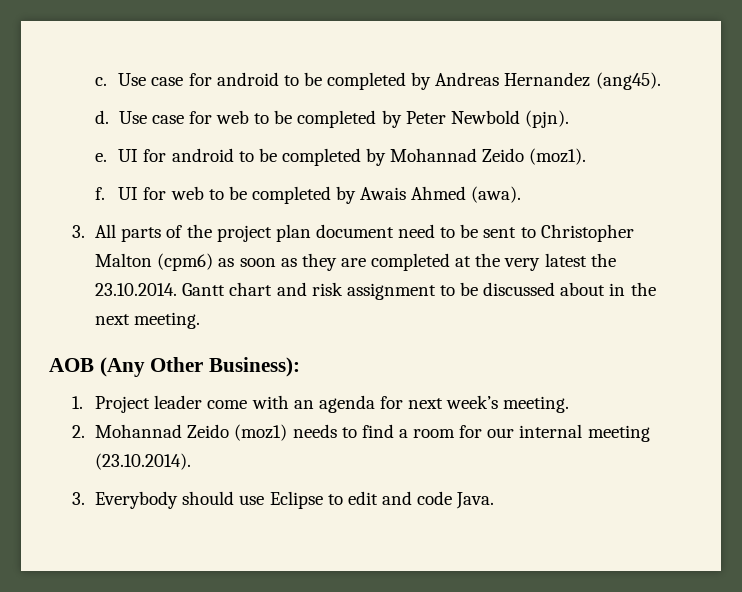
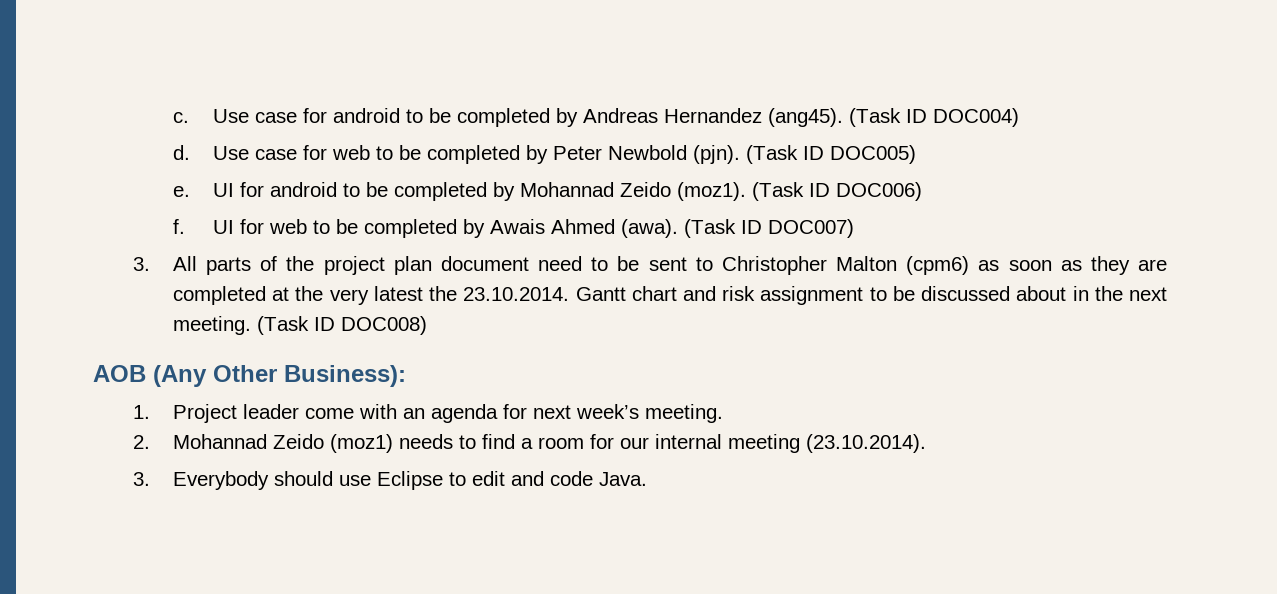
(661, 81) none -> [848,108,1019,127] (Task ID DOC004)
(569, 119) none -> [745,145,916,164] (Task ID DOC005)
(587, 156) none -> [751,182,922,201] (Task ID DOC006)
(522, 194) none -> [683,219,854,238] (Task ID DOC007)
(201, 320) none -> [256,316,427,335] (Task ID DOC008)

